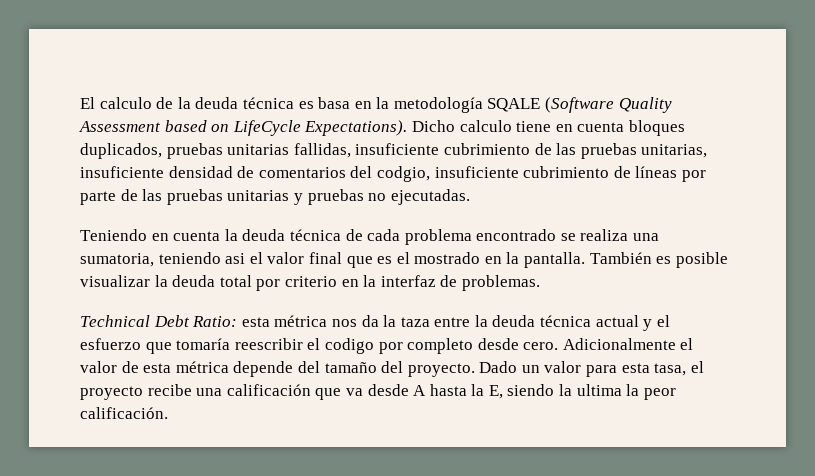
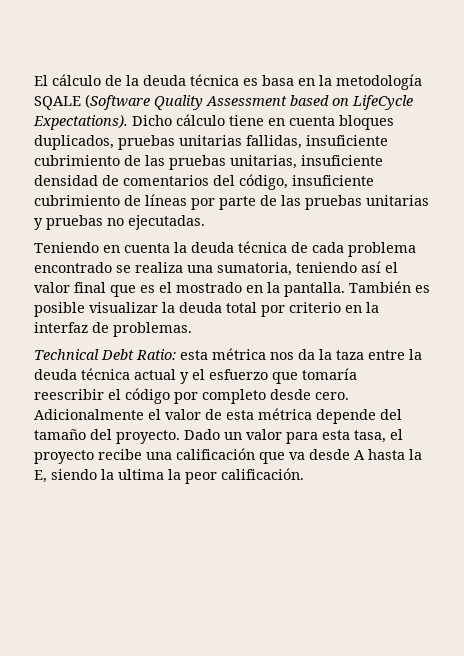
[99,97,152,109] calculo -> [52,74,101,86] cálculo
[459,120,512,132] calculo -> [176,114,225,126] cálculo
[376,166,430,182] codgio, -> [239,174,288,190] código,
[225,253,246,264] asi -> [361,261,381,273] así
[324,338,374,354] codigo -> [125,388,170,404] código

